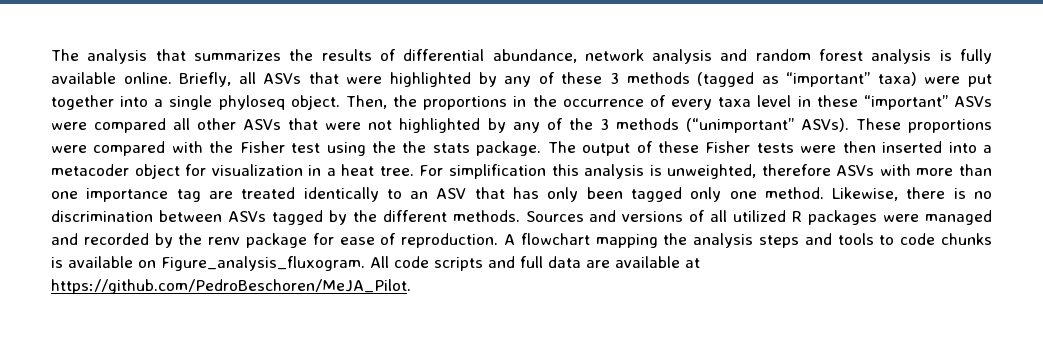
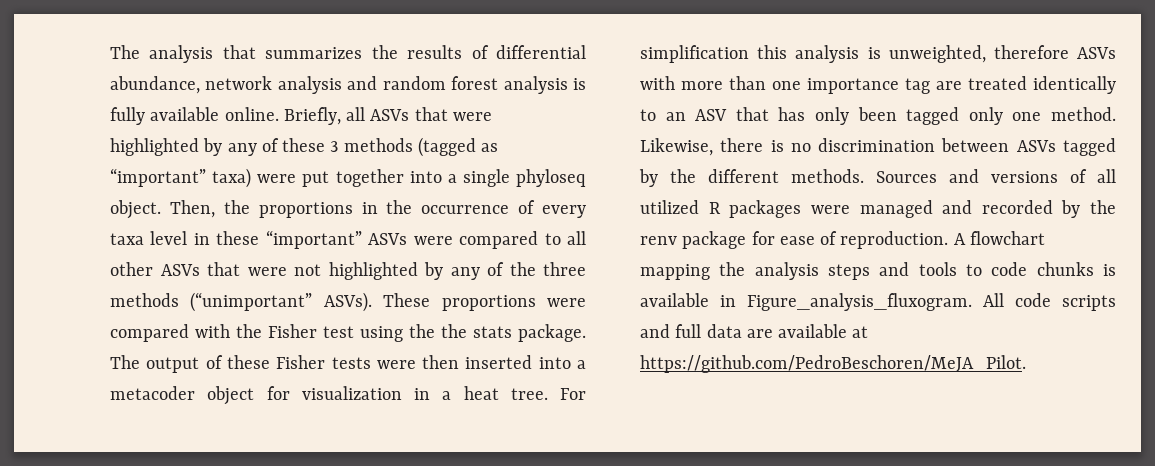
(167, 125) none -> [544,233,561,245] to
[599,119,609,130] 3 -> [543,262,586,276] three
[138,260,156,268] on -> [720,295,736,307] in

